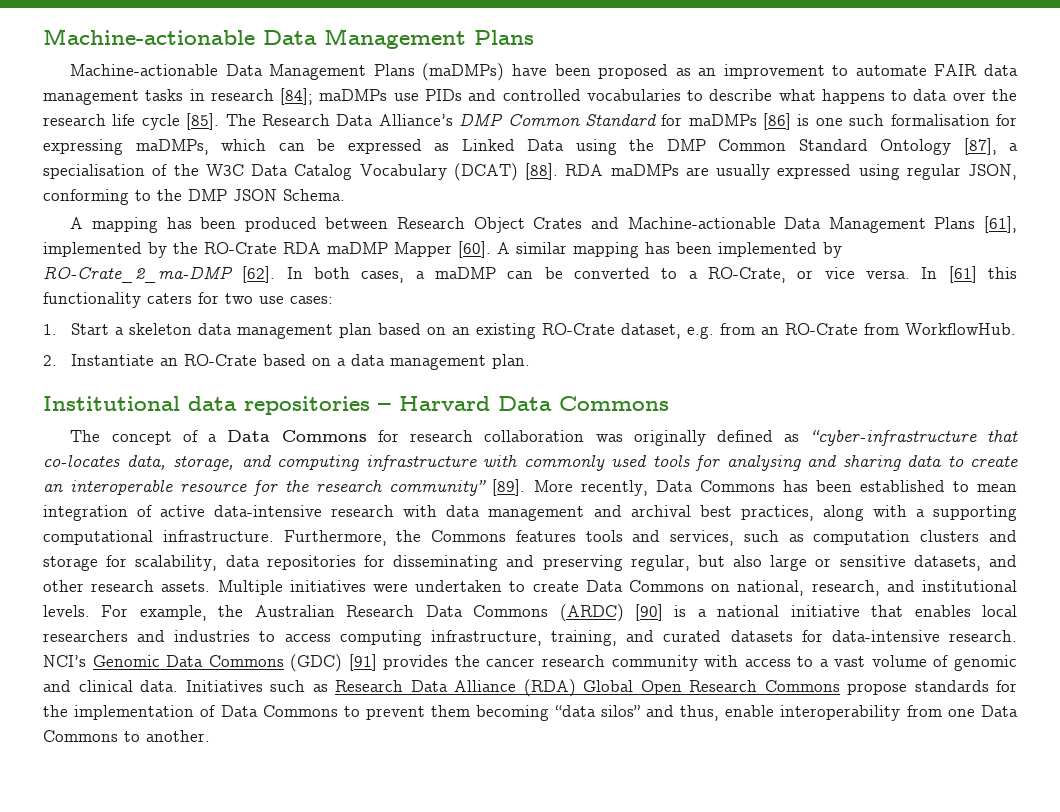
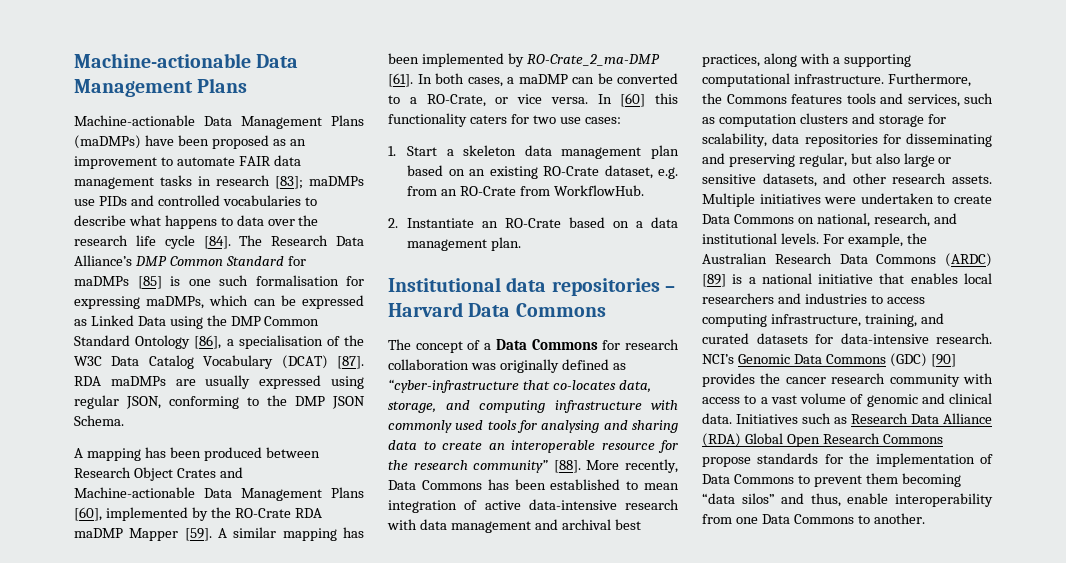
[280,88,314,105] [84]; -> [275,176,303,189] [83];
[186,113,220,130] [85]. -> [203,236,231,249] [84].
[763,113,792,130] [86] -> [137,276,162,289] [85]
[963,138,997,155] [87], -> [194,335,222,349] [86],
[525,163,558,180] [88]. -> [337,356,364,369] [87].
[984,216,1018,233] [61], -> [74,507,102,521] [60],
[458,241,491,258] [60]. -> [184,528,212,541] [59].
[242,266,276,283] [62]. -> [388,73,413,87] [61].
[948,266,977,283] [61] -> [620,93,646,107] [60]
[492,479,526,496] [89]. -> [553,460,581,473] [88].
[634,604,663,621] [90] -> [702,274,726,287] [89]
[348,654,377,671] [91] -> [930,354,956,367] [90]

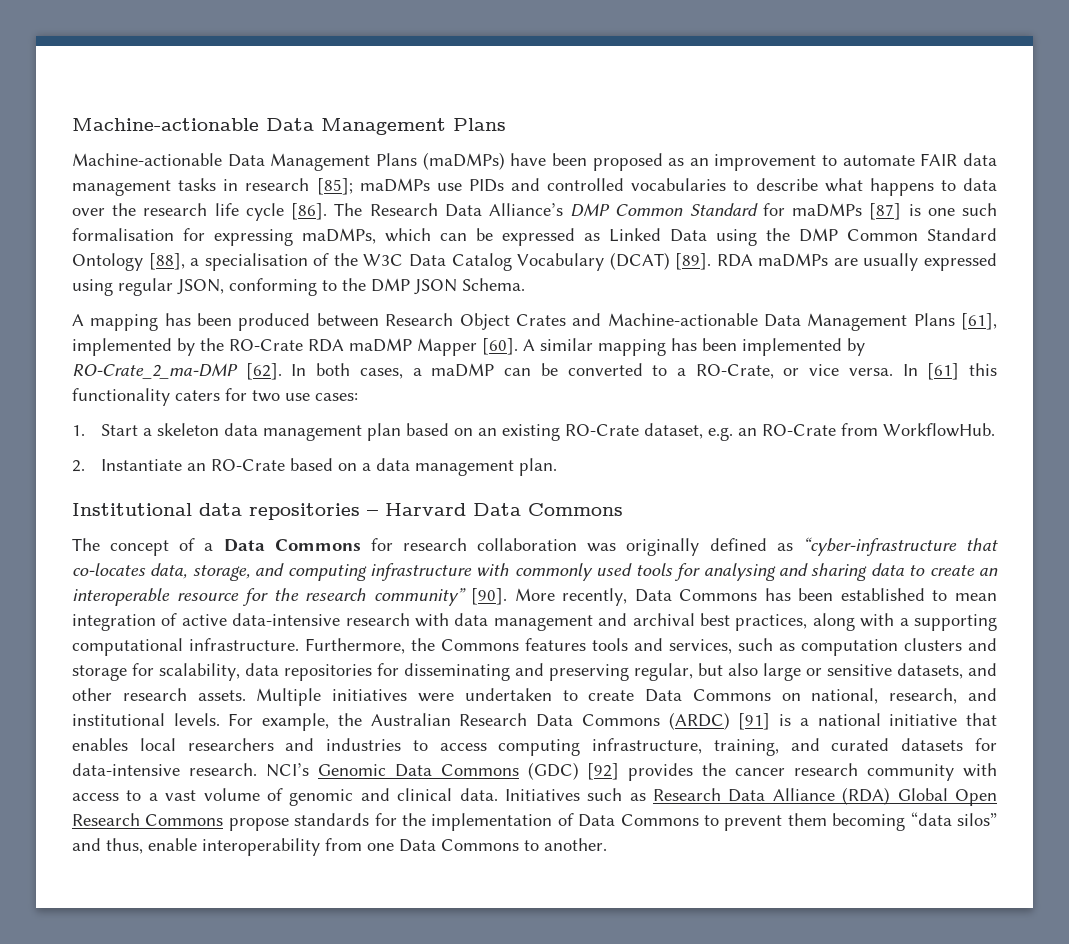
[275,176,303,189] [83]; -> [316,178,353,195] [85];
[203,236,231,249] [84]. -> [291,203,328,220] [86].
[137,276,162,289] [85] -> [869,203,902,220] [87]
[194,335,222,349] [86], -> [148,253,185,270] [88],
[337,356,364,369] [87]. -> [675,253,712,270] [89].
[74,507,102,521] [60], -> [961,313,998,330] [61],
[184,528,212,541] [59]. -> [482,338,518,355] [60].
[388,73,413,87] [61]. -> [245,363,282,380] [62].
[620,93,646,107] [60] -> [927,363,960,380] [61]
[407,186,438,196] from -> (734, 434) none
[553,460,581,473] [88]. -> [471,588,508,605] [90].
[702,274,726,287] [89] -> [738,713,771,730] [91]
[930,354,956,367] [90] -> [587,763,620,780] [92]

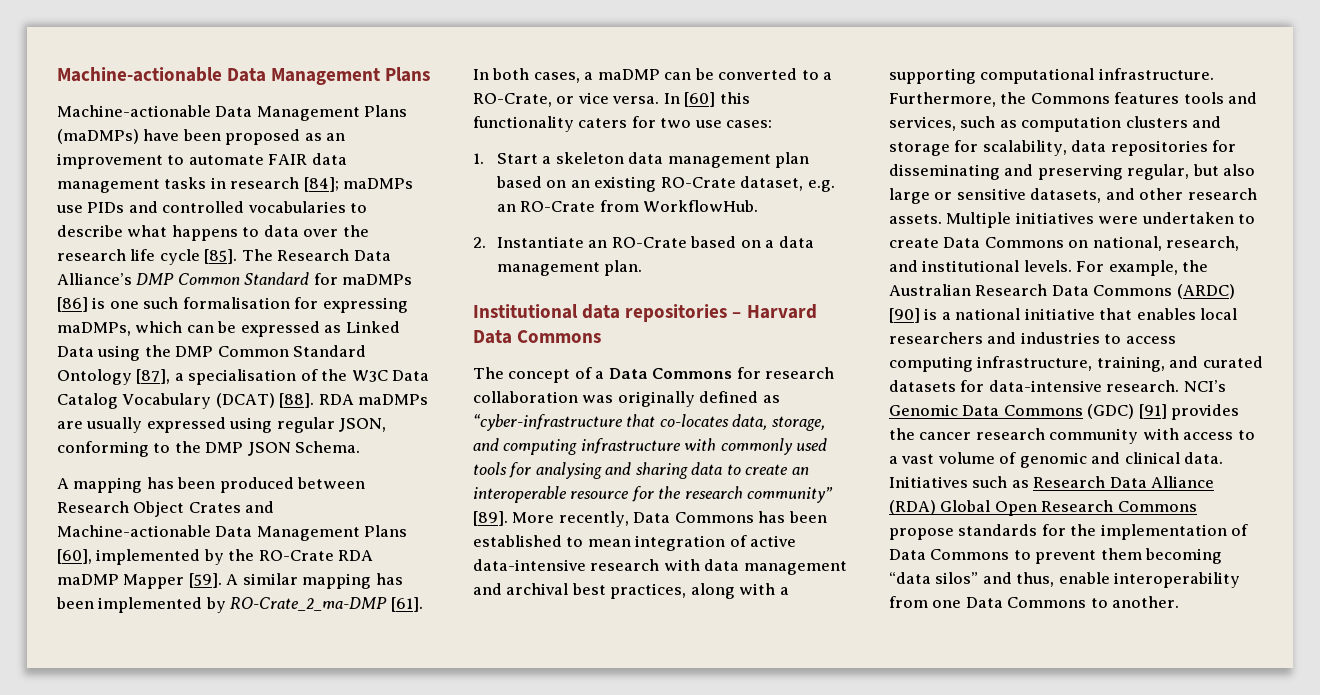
[316,178,353,195] [85]; -> [303,177,339,192] [84];
[291,203,328,220] [86]. -> [204,249,238,264] [85].
[869,203,902,220] [87] -> [57,297,88,312] [86]
[148,253,185,270] [88], -> [136,369,171,384] [87],
[675,253,712,270] [89]. -> [279,393,315,408] [88].
[961,313,998,330] [61], -> [57,549,92,564] [60],
[482,338,518,355] [60]. -> [188,573,222,588] [59].
[245,363,282,380] [62]. -> [390,597,423,612] [61].
[927,363,960,380] [61] -> [684,92,716,107] [60]
[471,588,508,605] [90]. -> [473,511,508,526] [89].
[738,713,771,730] [91] -> [889,308,920,323] [90]
[587,763,620,780] [92] -> [1138,404,1167,419] [91]

